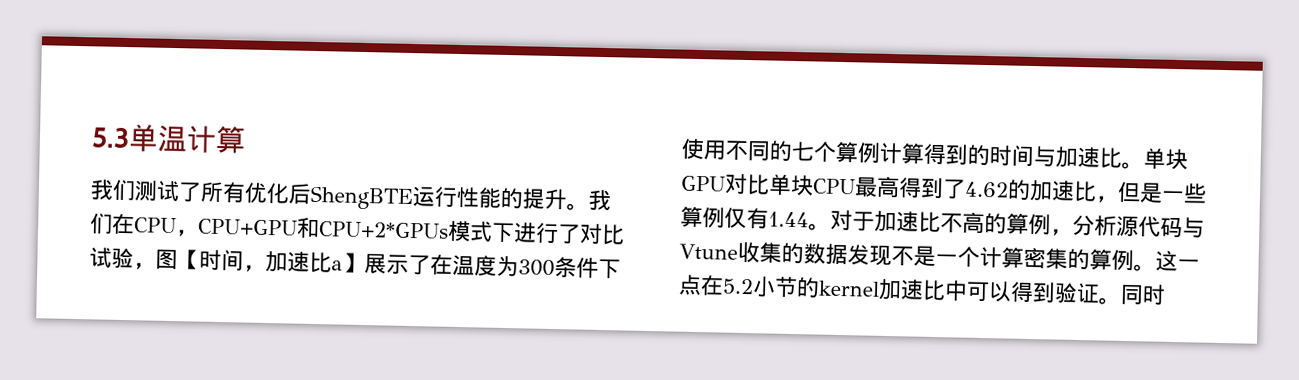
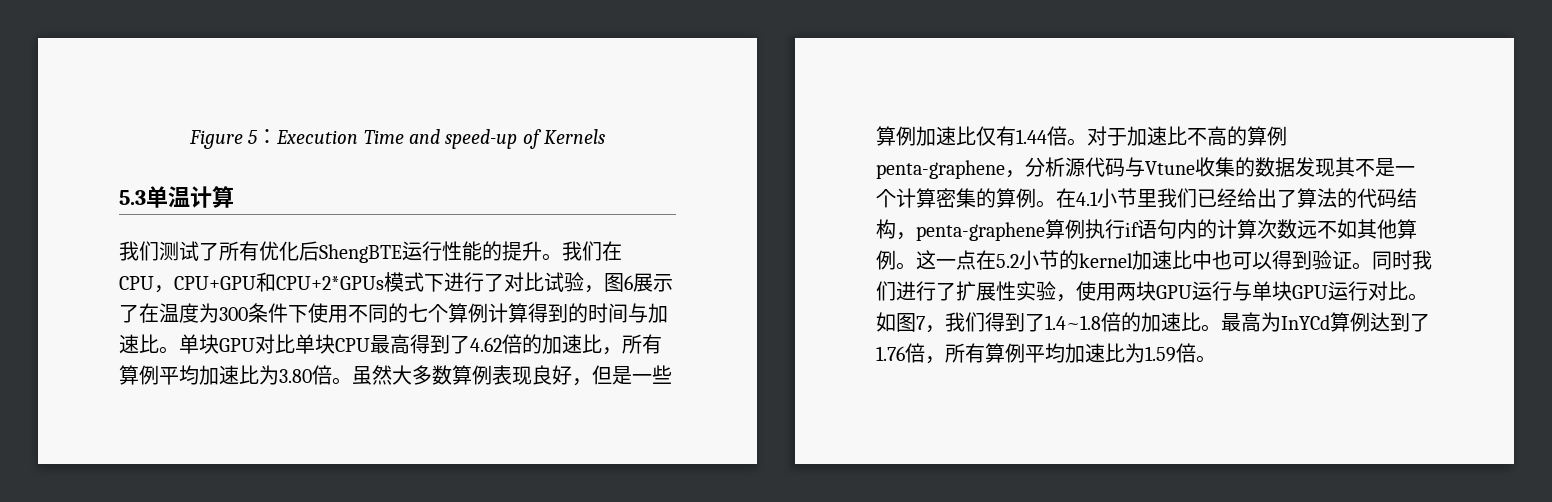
(91, 138) none -> [188,129,606,149] Figure 5：Execution Time and speed-up of Kernels //
[177,249,365,274] 【时间，加速比a】 -> [624,275,633,290] 6
(1009, 189) none -> [502,334,522,354] 倍
(1118, 199) none -> [622,334,662,354] [119,365,592,386] 所有算例平均加速比为3.80倍。虽然大多数算例表现良好，
(725, 218) none -> [916,126,976,146] 加速比
(809, 219) none -> [1047,126,1067,146] 倍
(1051, 224) none -> [876,160,1005,179] penta-graphene
(892, 255) none -> [1335,157,1355,177] 其
(1156, 268) none -> [1056,188,1417,208] [876,219,1417,241] [876,250,916,270] 在4.1小节里我们已经给出了算法的代码结构，penta-graphene算例执行if语句内的计算次数远不如其他算例。
(968, 291) none -> [1212,250,1232,270] 也
(1166, 294) none -> [1412,250,1432,270] [876,281,1428,302] [876,312,1430,333] [876,343,1216,364] 我们进行了扩展性实验，使用两块GPU运行与单块GPU运行对比。如图7，我们得到了1.4~1.8倍的加速比。最高为InYCd算例达到了1.76倍，所有算例平均加速比为1.59倍。

